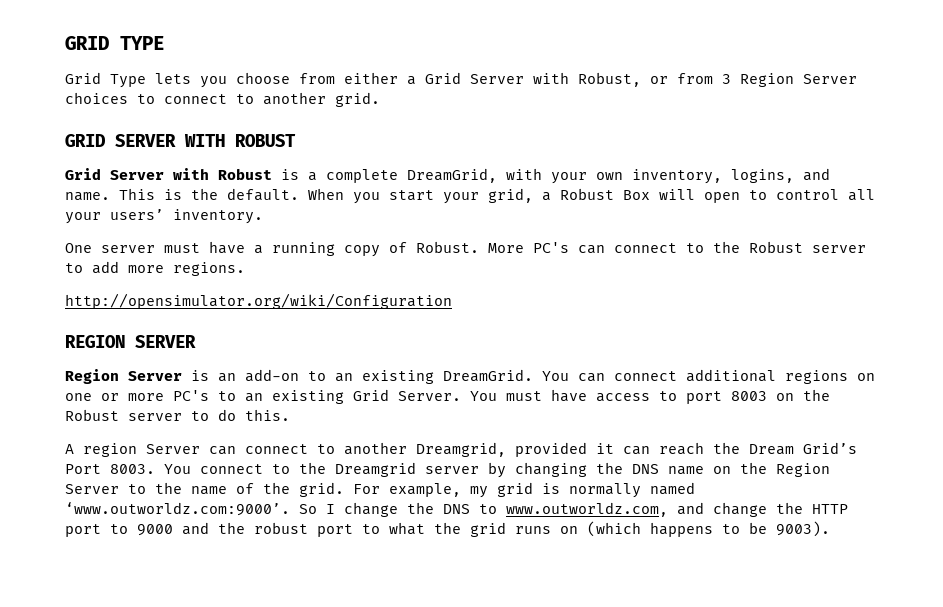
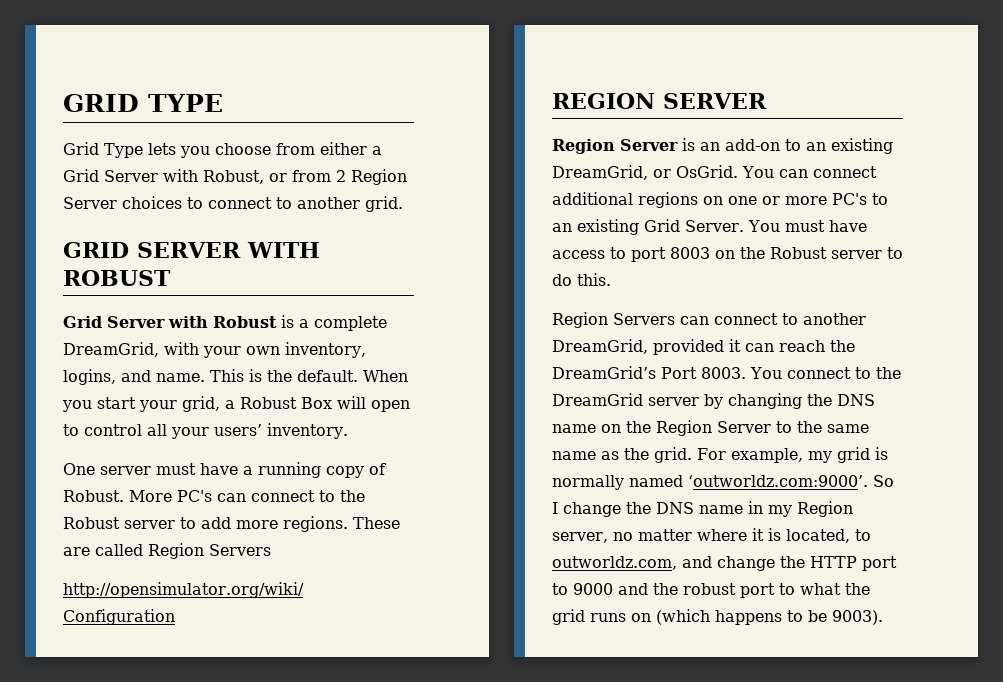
[722,74,731,84] 3 -> [336,170,346,182] 2
(245, 269) none -> [353,517,400,529] [63,543,271,559] These are called Region Servers
[443,369,533,382] DreamGrid. -> [552,165,738,180] DreamGrid, or OsGrid.
[65,443,200,457] A region Server -> [552,312,675,328] Region Servers
[416,442,506,457] Dreamgrid, -> [552,339,648,354] DreamGrid,
[749,442,857,455] Dream Grid’s -> [552,366,656,379] DreamGrid’s
[335,462,416,477] Dreamgrid -> [552,393,643,406] DreamGrid
[191,483,254,495] name of -> [827,424,869,433] [552,451,619,460] same name as
[65,502,290,516] ‘www.outworldz.com:9000’. -> [688,475,868,487] ‘outworldz.com:9000’.
[479,502,668,517] to www.outworldz.com, -> [699,501,853,517] [552,528,871,543] [552,556,677,570] name in my Region server, no matter where it is located, to outworldz.com,

